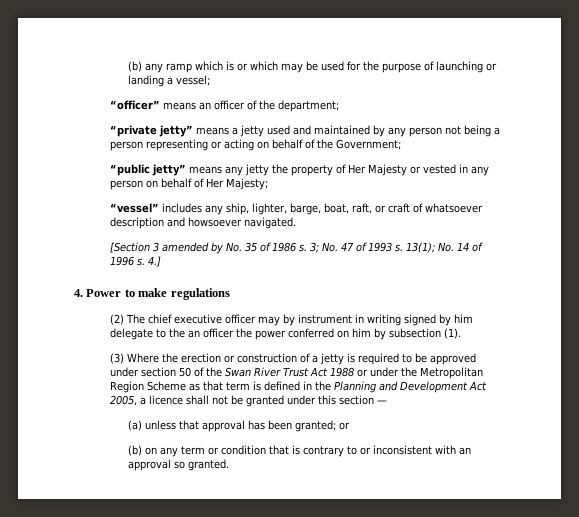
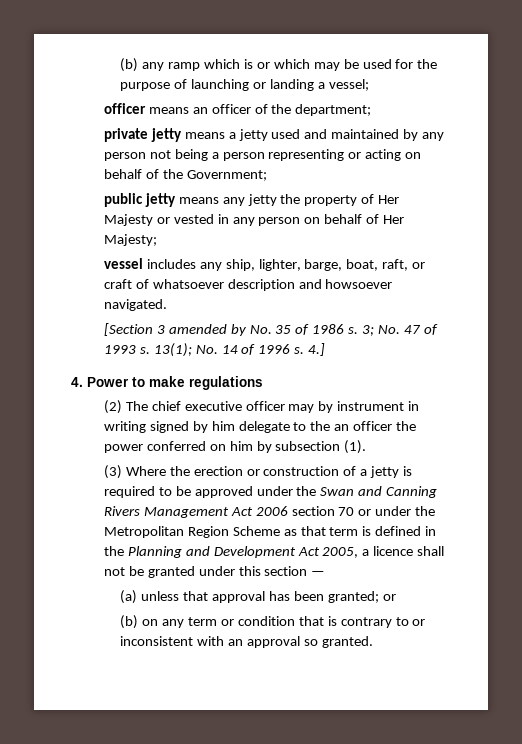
[109,100,160,110] “officer” -> [103,103,146,114] officer
[109,125,193,137] “private jetty” -> [103,128,182,142] private jetty
[109,164,186,176] “public jetty” -> [103,193,176,207] public jetty
[109,203,159,213] “vessel” -> [103,258,143,269] vessel
[140,367,354,377] section 50 of the Swan River Trust Act 1988 -> [296,486,438,498] [103,506,355,518] the Swan and Canning Rivers Management Act 2006 section 70

